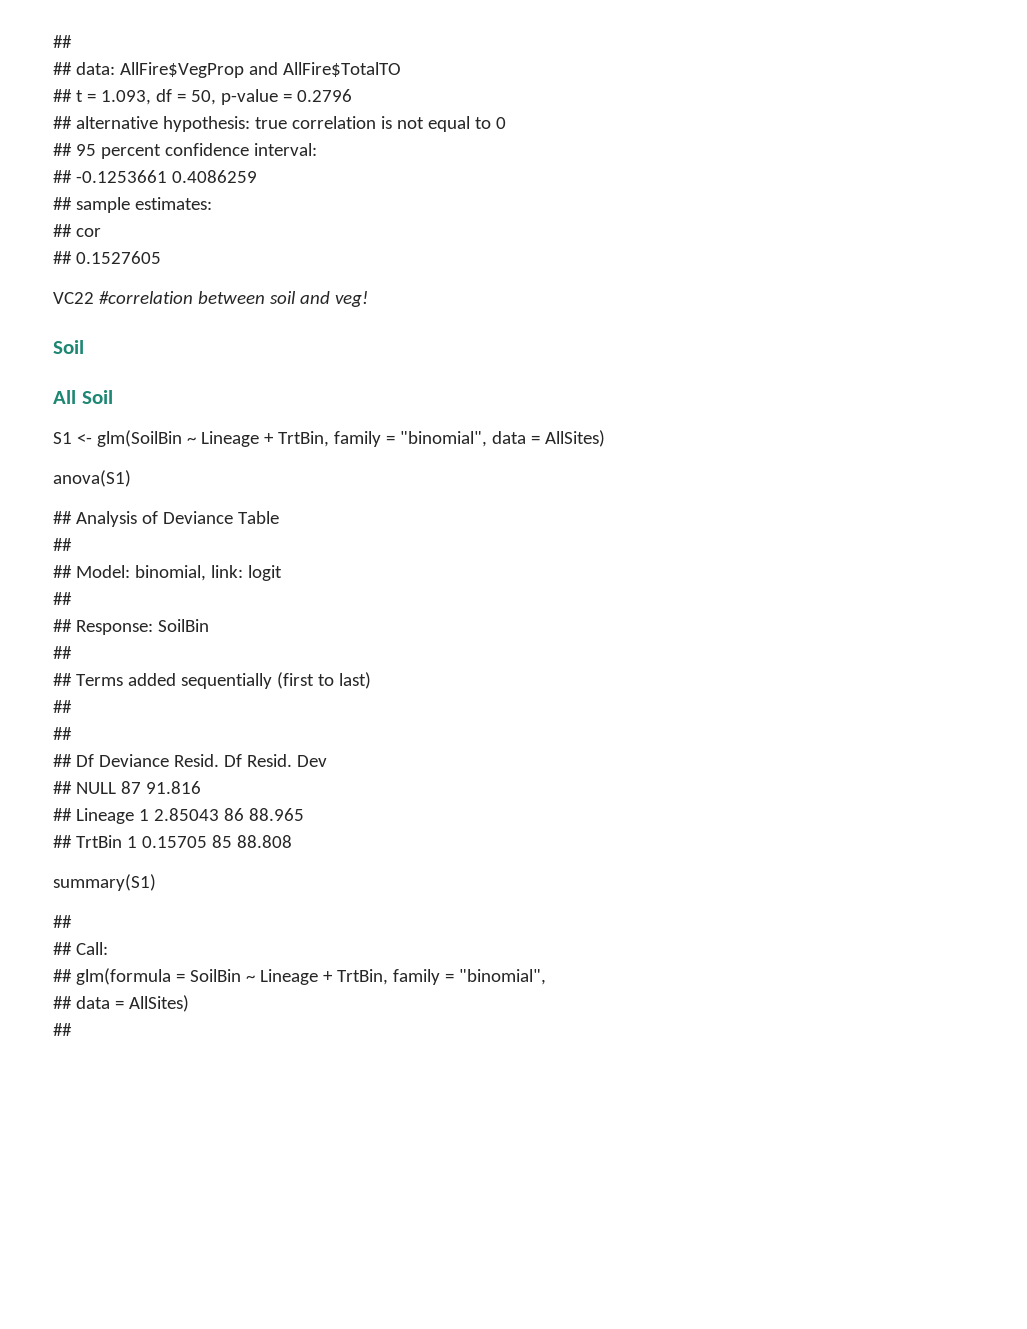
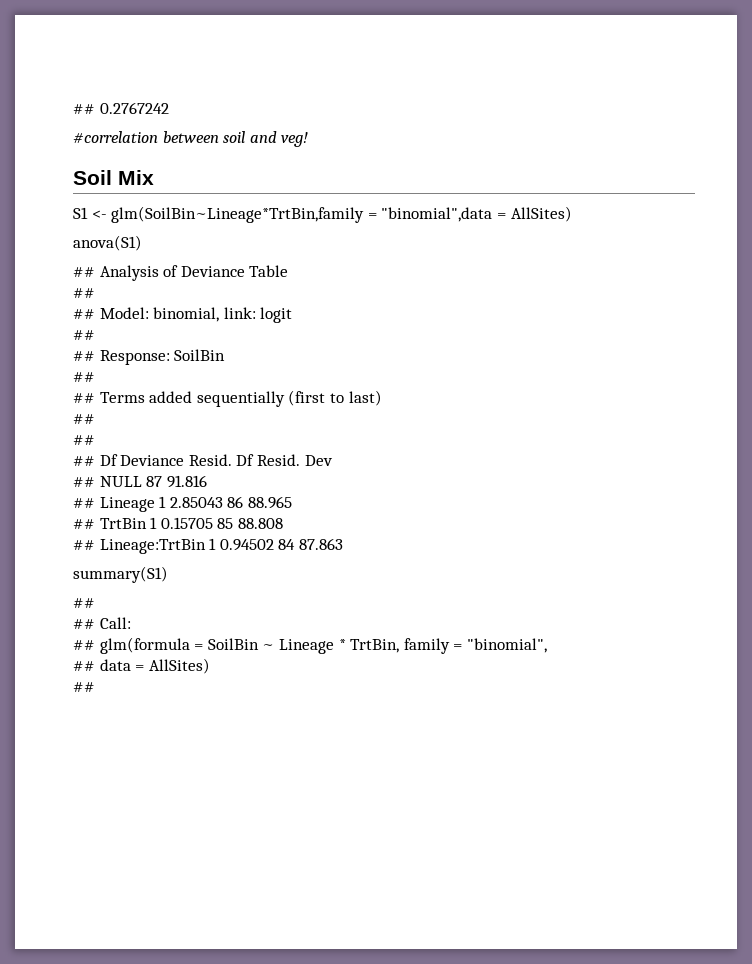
[53,35,72,48] [53,62,401,78] [53,89,352,105] [53,116,506,132] [53,143,317,159] [53,170,257,183] [53,197,212,213] [53,224,101,237] [53,251,161,264] [53,292,94,304] ## // ## data: AllFire$VegProp and AllFire$TotalTO // ## t = 1.093, df = 50, p-value = 0.2796 // ## alternative hypothesis: true correlation is not equal to 0 // ## 95 percent confidence interval: // ## -0.1253661 0.4086259 // ## sample estimates: // ## cor // ## 0.1527605 // VC22 -> [73,102,169,114] ## 0.2767242 //
[53,390,113,404] // All Soil -> [118,170,154,185] Mix
[96,430,526,447] glm(SoilBin ~ Lineage + TrtBin, family = "binomial", data -> [111,206,493,223] glm(SoilBin~Lineage*TrtBin,family = "binomial",data
(292, 841) none -> [73,538,343,554] // ## Lineage:TrtBin 1 0.94502 84 87.863
[322,971,333,982] + -> [338,639,346,650] *

